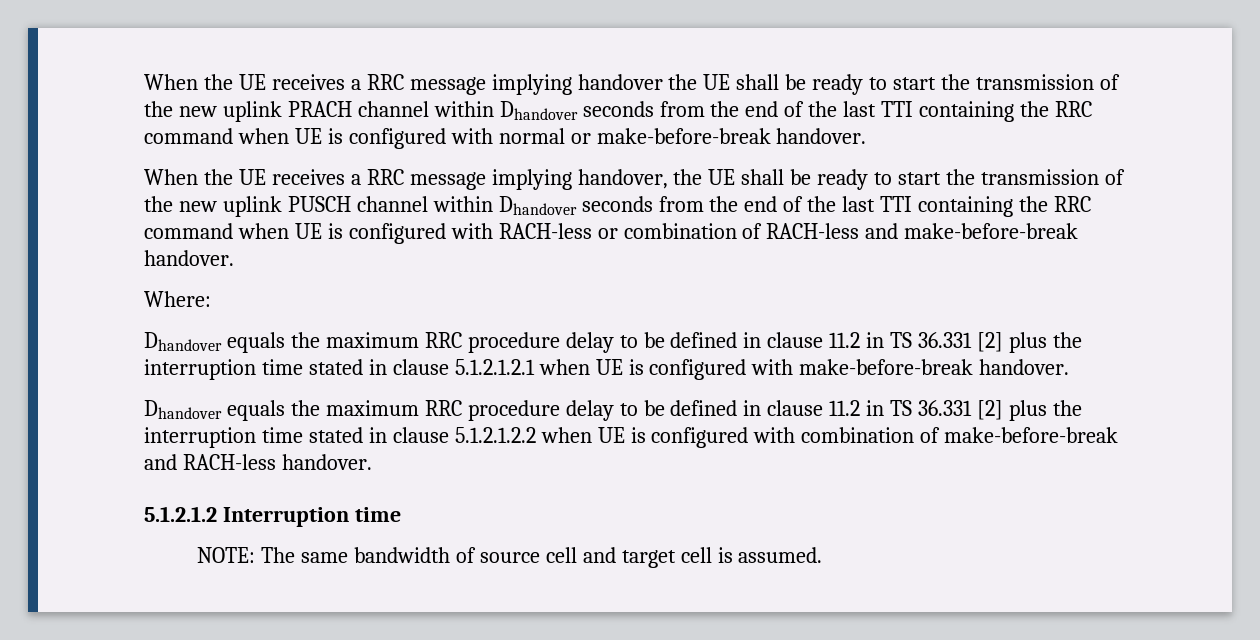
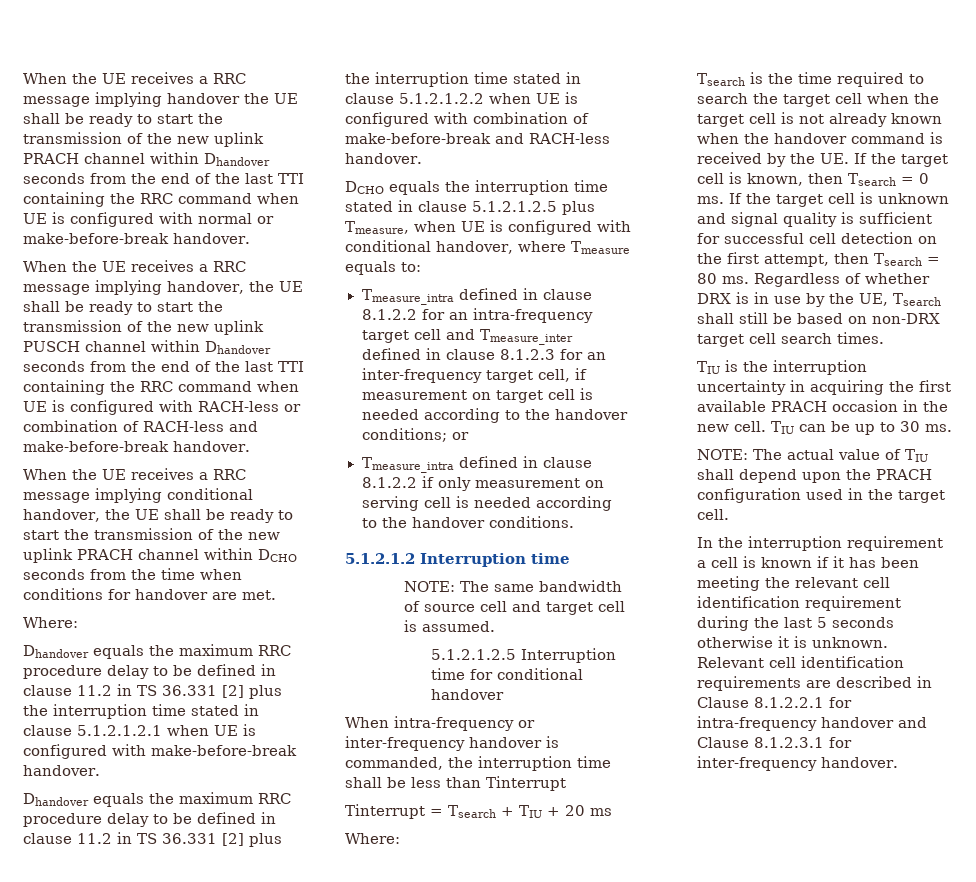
(234, 258) none -> [23,468,246,480] [23,488,253,503] [23,509,293,523] [23,528,280,540] [23,548,297,563] [23,568,242,580] [23,588,276,600] // When the UE receives a RRC message implying conditional handover, the UE shall be ready to start the transmission of the new uplink PRACH channel within DCHO seconds from the time when conditions for handover are met.
(372, 462) none -> [345,180,608,195] [345,200,595,215] [345,220,631,235] [345,240,630,254] [345,261,421,275] [361,288,592,305] [361,308,593,323] [361,329,573,345] [361,348,606,360] [361,368,587,383] [361,388,593,403] [361,408,628,423] [361,428,469,442] [361,456,592,473] [361,476,604,491] [361,496,612,511] [361,516,574,528] // DCHO equals the interruption time stated in clause 5.1.2.1.2.5 plus Tmeasure, when UE is configured with conditional handover, where Tmeasure equals to: // Tmeasure_intra defined in clause 8.1.2.2 for an intra-frequency target cell and Tmeasure_inter defined in clause 8.1.2.3 for an inter-frequency target cell, if measurement on target cell is needed according to the handover conditions; or // Tmeasure_intra defined in clause 8.1.2.2 if only measurement on serving cell is needed according to the handover conditions.
(823, 555) none -> [430,648,616,663] [430,668,583,680] [430,689,504,700] [345,716,535,731] [345,736,559,751] [345,756,611,771] [345,776,566,791] [345,804,612,819] [345,833,400,844] [696,72,924,87] [696,93,939,107] [696,112,942,127] [696,132,943,144] [696,152,948,167] [696,172,929,186] [696,192,949,207] [696,212,932,227] [696,232,937,244] [696,252,940,267] [696,273,930,287] [696,292,941,307] [696,312,940,324] [696,332,884,347] [696,360,867,375] [696,380,951,395] [696,400,948,412] [696,421,952,435] [696,449,928,462] [696,469,932,483] [696,488,945,503] [696,509,729,520] [696,536,943,551] [696,556,919,568] [696,576,890,591] [696,596,901,611] [696,616,894,631] [696,636,888,648] [696,656,904,668] [696,676,932,691] [696,697,852,708] [696,716,927,731] [696,737,852,748] [696,756,898,771] // 5.1.2.1.2.5 Interruption time for conditional handover // When intra-frequency or inter-frequency handover is commanded, the interruption time shall be less than Tinterrupt // Tinterrupt = Tsearch + TIU + 20 ms // Where: // Tsearch is the time required to search the target cell when the target cell is not already known when the handover command is received by the UE. If the target cell is known, then Tsearch = 0 ms. If the target cell is unknown and signal quality is sufficient for successful cell detection on the first attempt, then Tsearch = 80 ms. Regardless of whether DRX is in use by the UE, Tsearch shall still be based on non-DRX target cell search times. // TIU is the interruption uncertainty in acquiring the first available PRACH occasion in the new cell. TIU can be up to 30 ms. // NOTE: The actual value of TIU shall depend upon the PRACH configuration used in the target cell. // In the interruption requirement a cell is known if it has been meeting the relevant cell identification requirement during the last 5 seconds otherwise it is unknown. Relevant cell identification requirements are described in Clause 8.1.2.2.1 for intra-frequency handover and Clause 8.1.2.3.1 for inter-frequency handover.

